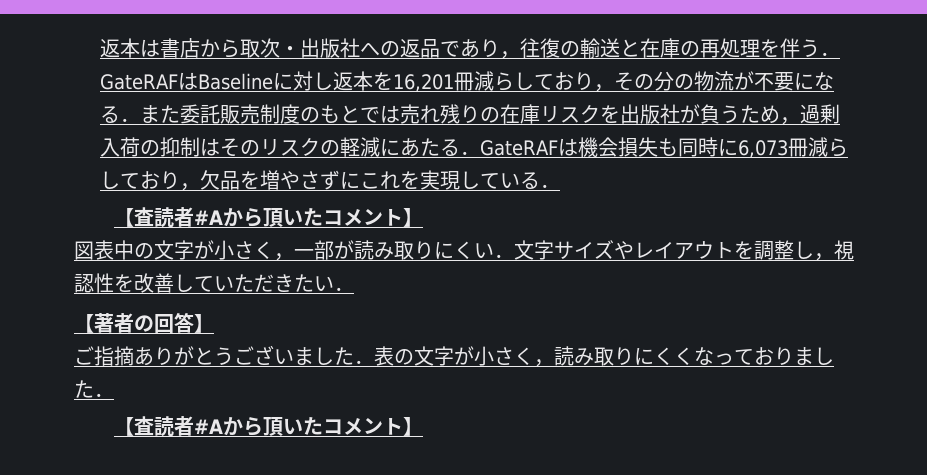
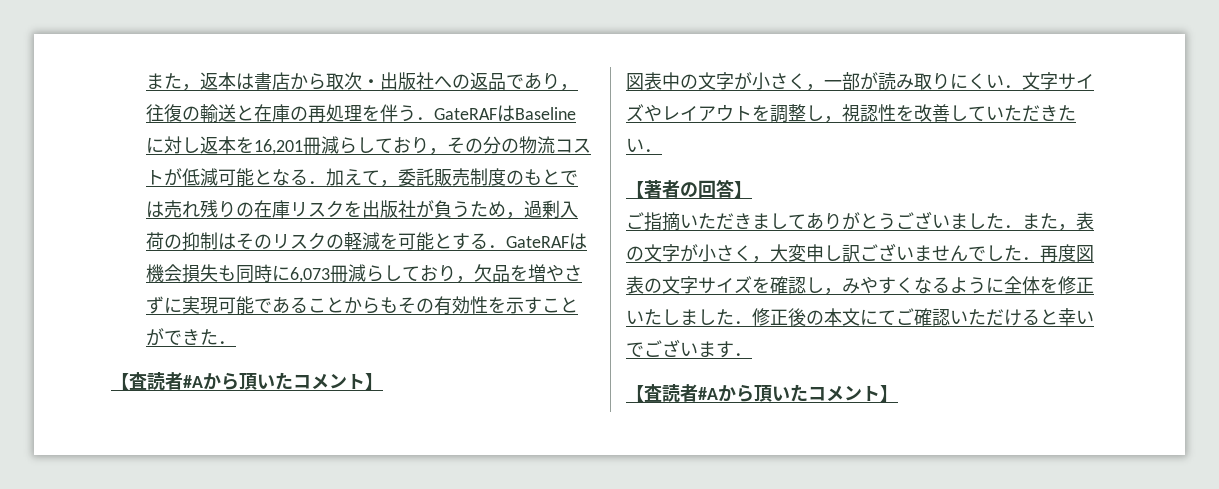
(99, 48) none -> [146,73,201,91] また，
[733,71,834,91] [99,105,180,123] が不要になる．また -> [555,138,592,153] [146,168,399,187] コストが低減可能となる．加えて，
[379,138,440,157] にあた -> [380,232,471,251] を可能とす
[359,170,540,190] これを実現している -> [182,296,579,315] [146,328,219,346] 実現可能であることからもその有効性を示すことができた
(134, 356) none -> [680,213,806,230] いただきまして
(374, 362) none -> [1022,213,1076,231] また，
[554,346,834,366] [74,380,94,398] 読み取りにくくなっておりました -> [770,243,1094,263] [626,276,1094,295] [626,308,1094,326] [626,339,734,358] 大変申し訳ございませんでした．再度図表の文字サイズを確認し，みやすくなるように全体を修正いたしました．修正後の本文にてご確認いただけると幸いでございます

